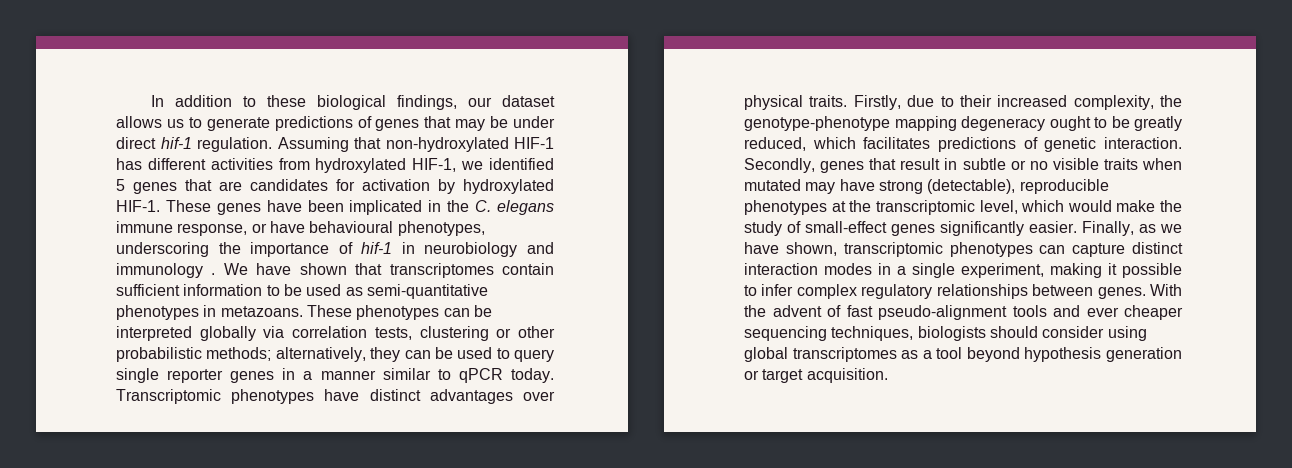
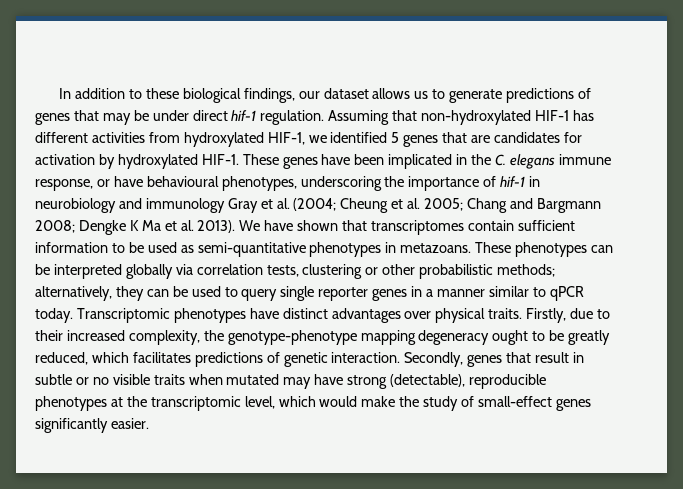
[211,273,216,275] . -> [227,198,601,213] [35,220,236,235] Gray et al. (2004; Cheung et al. 2005; Chang and Bargmann 2008; Dengke K Ma et al. 2013).
[1082,221,1182,236] [744,242,1183,257] [744,263,1182,278] [744,284,1182,299] [744,305,1183,320] [744,326,1147,341] [744,347,1182,362] [744,368,888,383] Finally, as we have shown, transcriptomic phenotypes can capture distinct interaction modes in a single experiment, making it possible to infer complex regulatory relationships between genes. With the advent of fast pseudo-alignment tools and ever cheaper sequencing techniques, biologists should consider using global transcriptomes as a tool beyond hypothesis generation or target acquisition. -> (149, 423) none

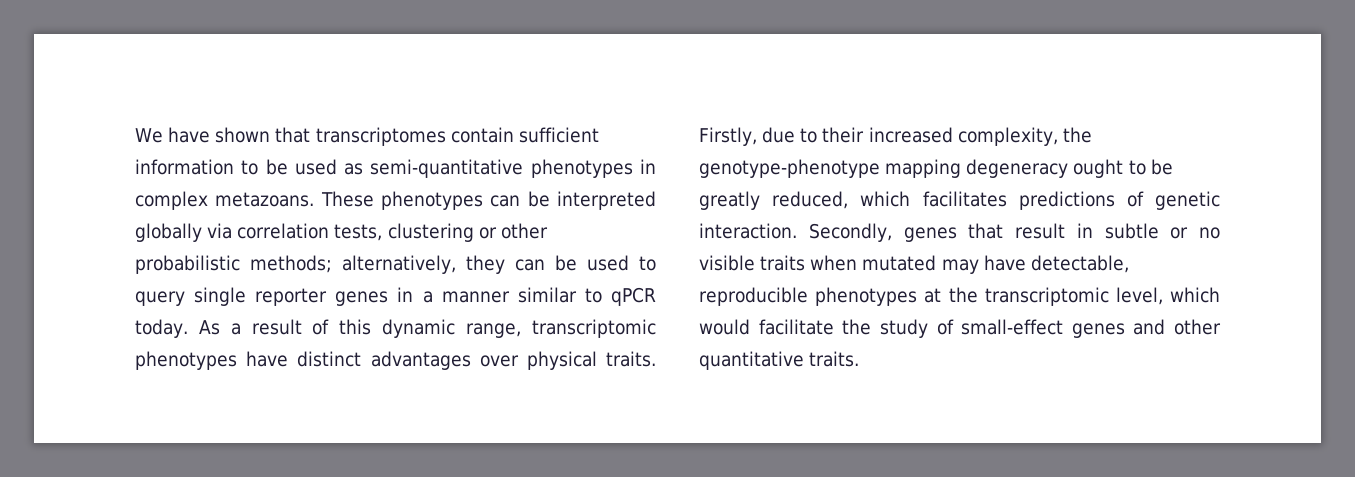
[59,88,592,103] [35,110,594,125] [35,132,582,147] [35,154,611,169] [35,176,541,191] [35,198,601,213] [35,220,236,235] In addition to these biological findings, our dataset allows us to generate predictions of genes that may be under direct hif-1 regulation. Assuming that non-hydroxylated HIF-1 has different activities from hydroxylated HIF-1, we identified 5 genes that are candidates for activation by hydroxylated HIF-1. These genes have been implicated in the C. elegans immune response, or have behavioural phenotypes, underscoring the importance of hif-1 in neurobiology and immunology Gray et al. (2004; Cheung et al. 2005; Chang and Bargmann 2008; Dengke K Ma et al. 2013). -> (135, 135) none
(397, 247) none -> [135,191,208,210] complex
[76,308,170,323] Transcriptomic -> [198,319,656,338] As a result of this dynamic range, transcriptomic
[347,374,466,389] strong (detectable), -> [1030,255,1129,273] detectable,
[361,396,396,407] make -> [758,319,834,335] facilitate
[35,418,149,433] significantly easier. -> [1133,319,1221,335] [699,351,860,370] and other quantitative traits.

